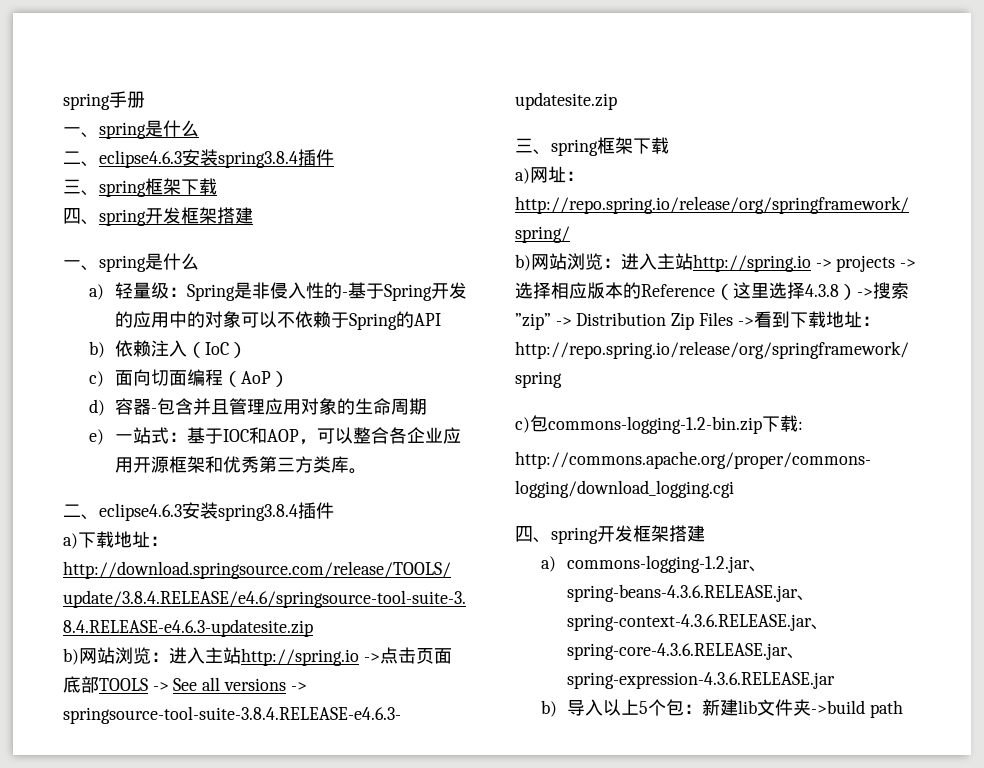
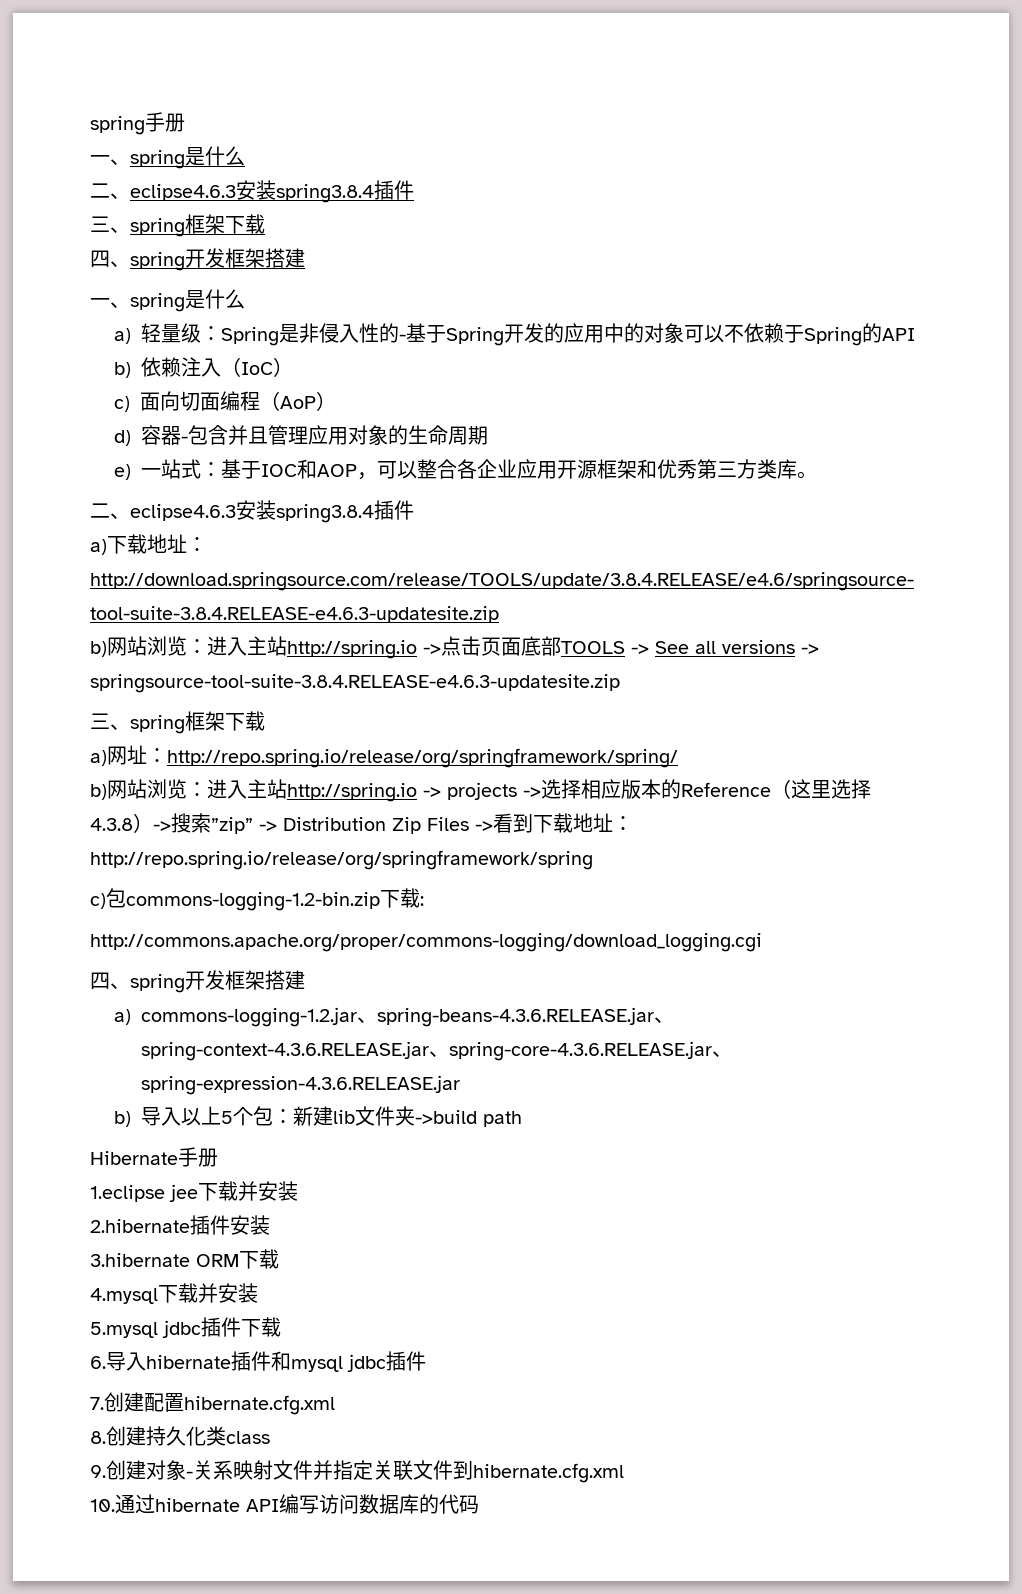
(904, 709) none -> [90,1147,218,1167] [90,1181,298,1202] [90,1215,270,1235] [90,1249,279,1269] [90,1283,258,1304] [90,1317,281,1338] [90,1351,426,1372] [90,1392,335,1415] [90,1426,270,1446] [90,1460,624,1483] [90,1494,479,1514] // Hibernate手册 // 1.eclipse jee下载并安装 // 2.hibernate插件安装 // 3.hibernate ORM下载 // 4.mysql下载并安装 // 5.mysql jdbc插件下载 // 6.导入hibernate插件和mysql jdbc插件 // 7.创建配置hibernate.cfg.xml // 8.创建持久化类class // 9.创建对象-关系映射文件并指定关联文件到hibernate.cfg.xml // 10.通过hibernate API编写访问数据库的代码

